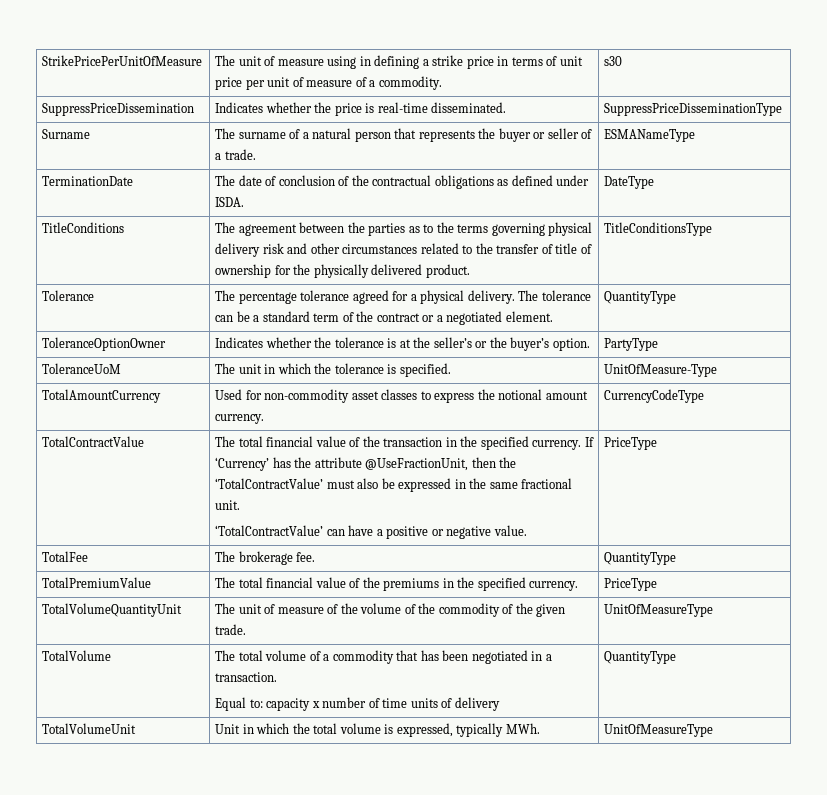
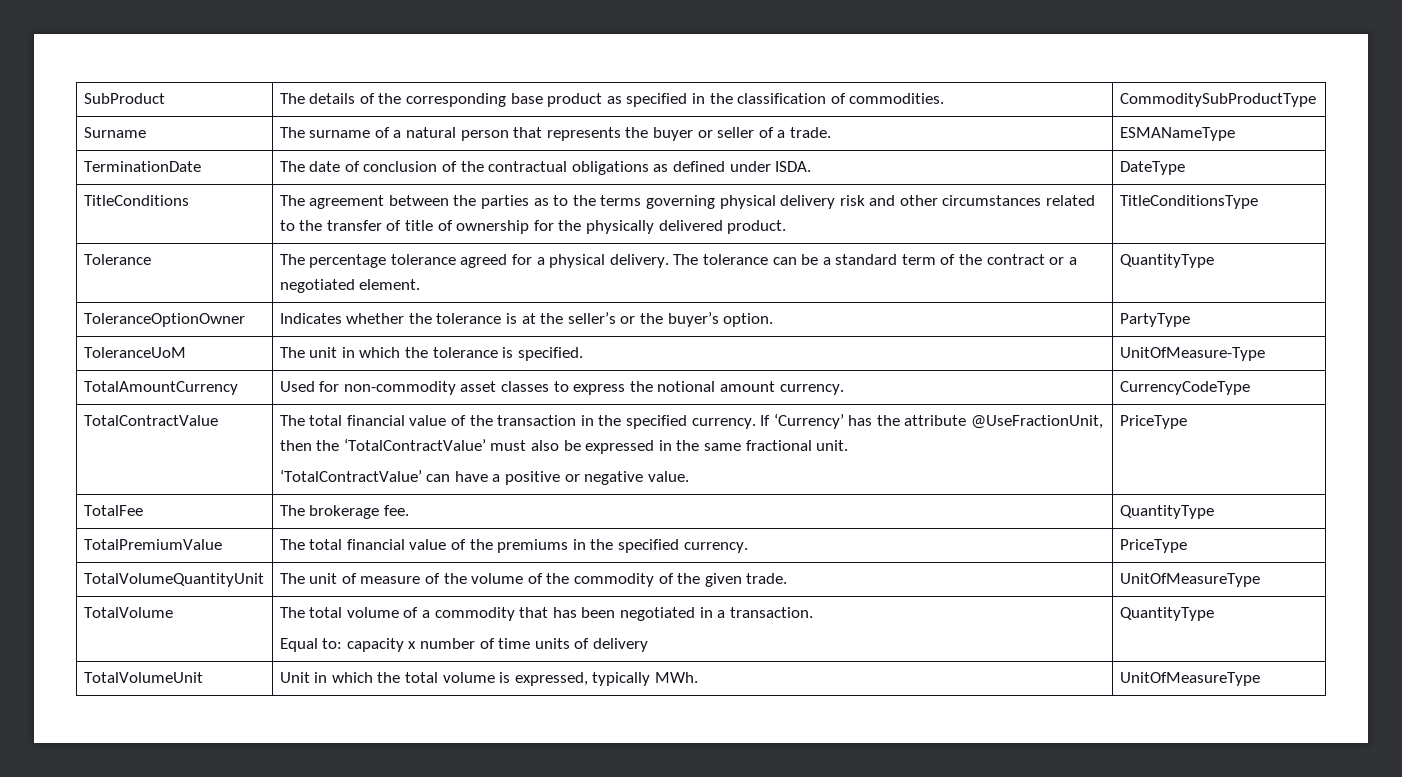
[42,55,203,66] [215,55,583,69] [215,76,442,90] [604,56,623,66] [42,103,195,116] [215,102,507,116] [604,103,783,116] StrikePricePerUnitOfMeasure | The unit of measure using in defining a strike price in terms of unit price per unit of measure of a commodity. | s30 // SuppressPriceDissemination | Indicates whether the price is real-time disseminated. | SuppressPriceDisseminationType -> [83,93,165,104] [279,93,945,107] [1119,93,1316,107] SubProduct | The details of the corresponding base product as specified in the classification of commodities. | CommoditySubProductType

